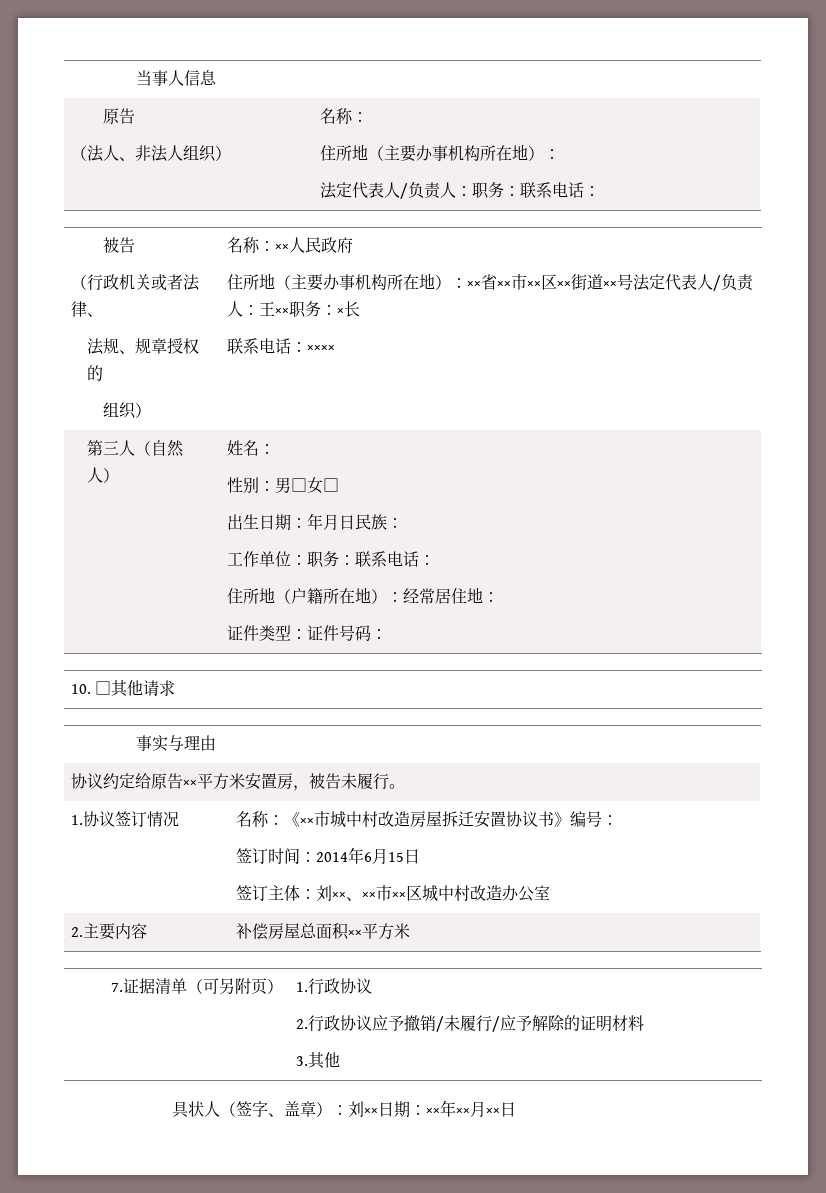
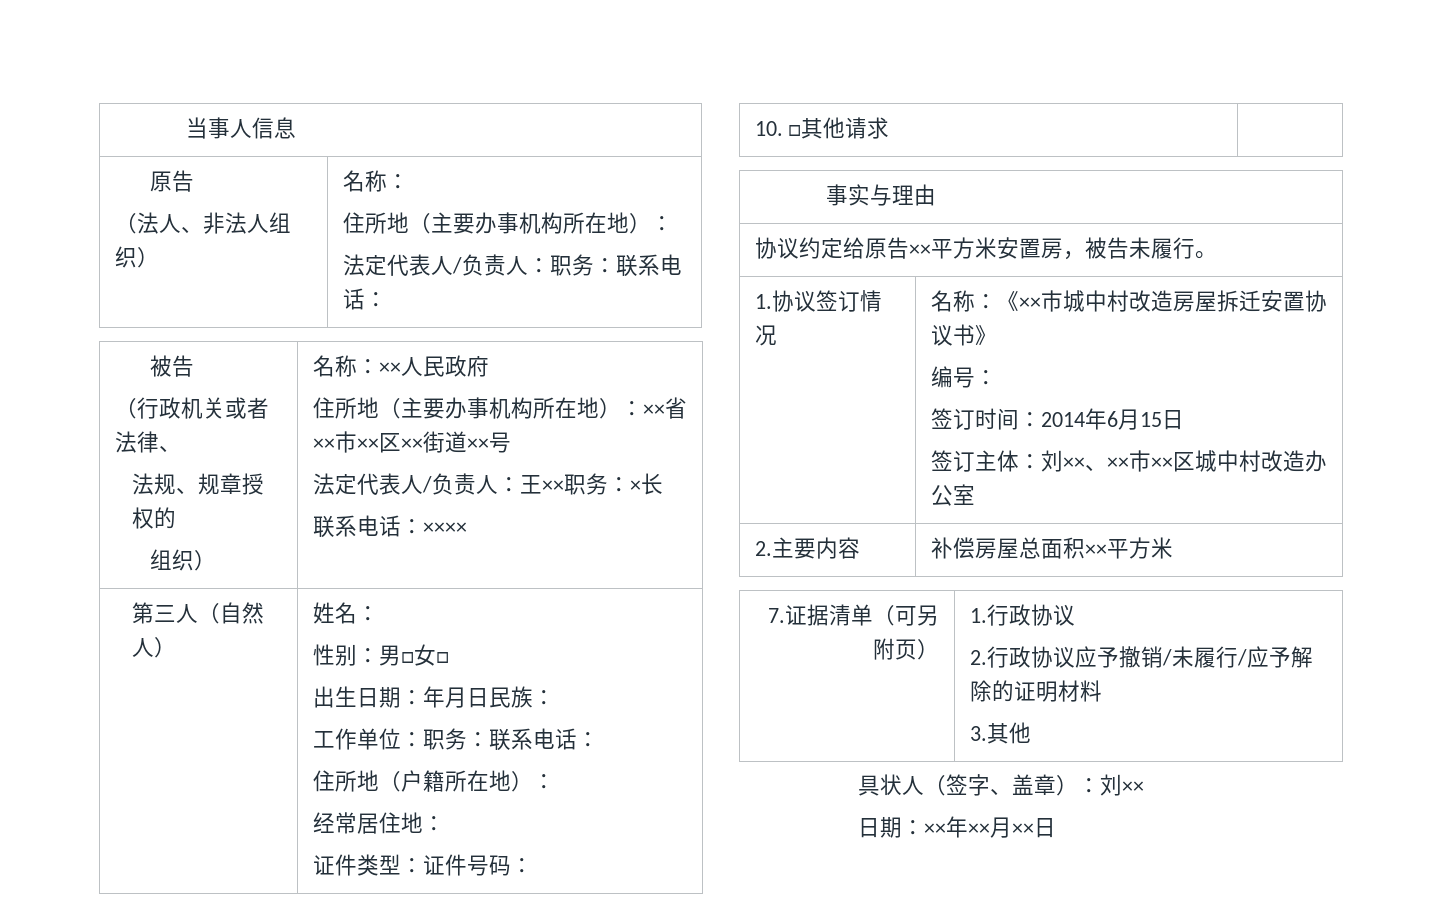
(633, 282) none -> (511, 442) //
(403, 597) none -> (555, 781) //
(570, 819) none -> (997, 335) //
(379, 1111) none -> (1144, 787) //

